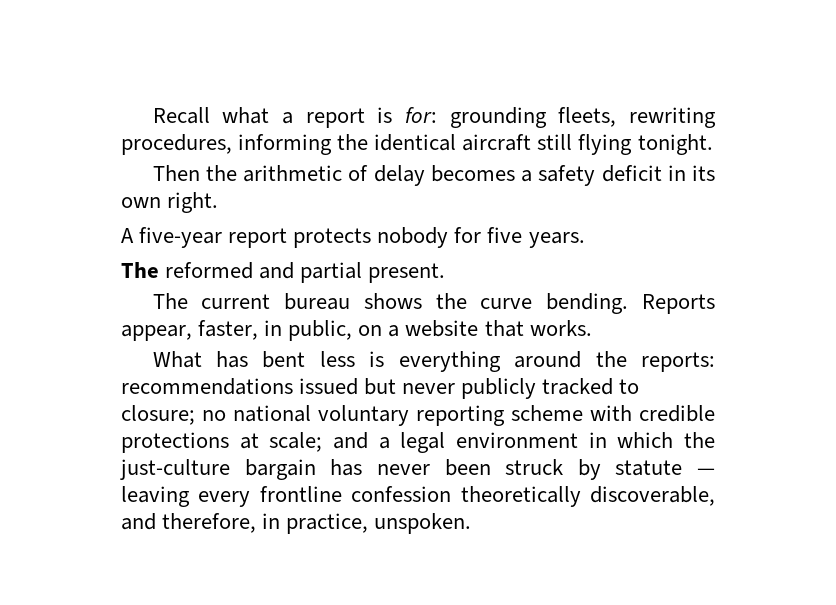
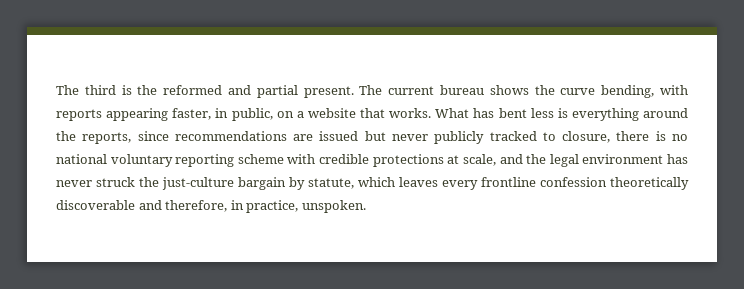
[152,107,716,128] [121,134,713,155] [152,165,715,186] [121,192,219,213] [121,227,585,248] [121,262,159,278] Recall what a report is for: grounding fleets, rewriting procedures, informing the identical aircraft still flying tonight. // Then the arithmetic of delay becomes a safety deficit in its own right. // A five-year report protects nobody for five years. // The -> [56,85,158,95] The third is the
(446, 273) // -> (354, 92) none
[546,293,715,314] [121,325,192,341] bending. Reports appear, -> [601,85,688,98] [56,108,169,121] bending, with reports appearing
(592, 328) // -> (432, 113) none
[640,352,715,372] [121,378,293,395] reports: recommendations -> [82,131,314,144] reports, since recommendations are
[121,405,195,425] closure; -> [562,131,666,143] closure, there is
[269,432,716,453] [120,459,715,480] [121,486,190,507] scale; and a legal environment in which the just-culture bargain has never been struck by statute — leaving -> [462,154,689,167] [56,177,438,190] scale, and the legal environment has never struck the just-culture bargain by statute, which leaves
[590,486,715,506] discoverable, -> [56,200,135,210] discoverable

